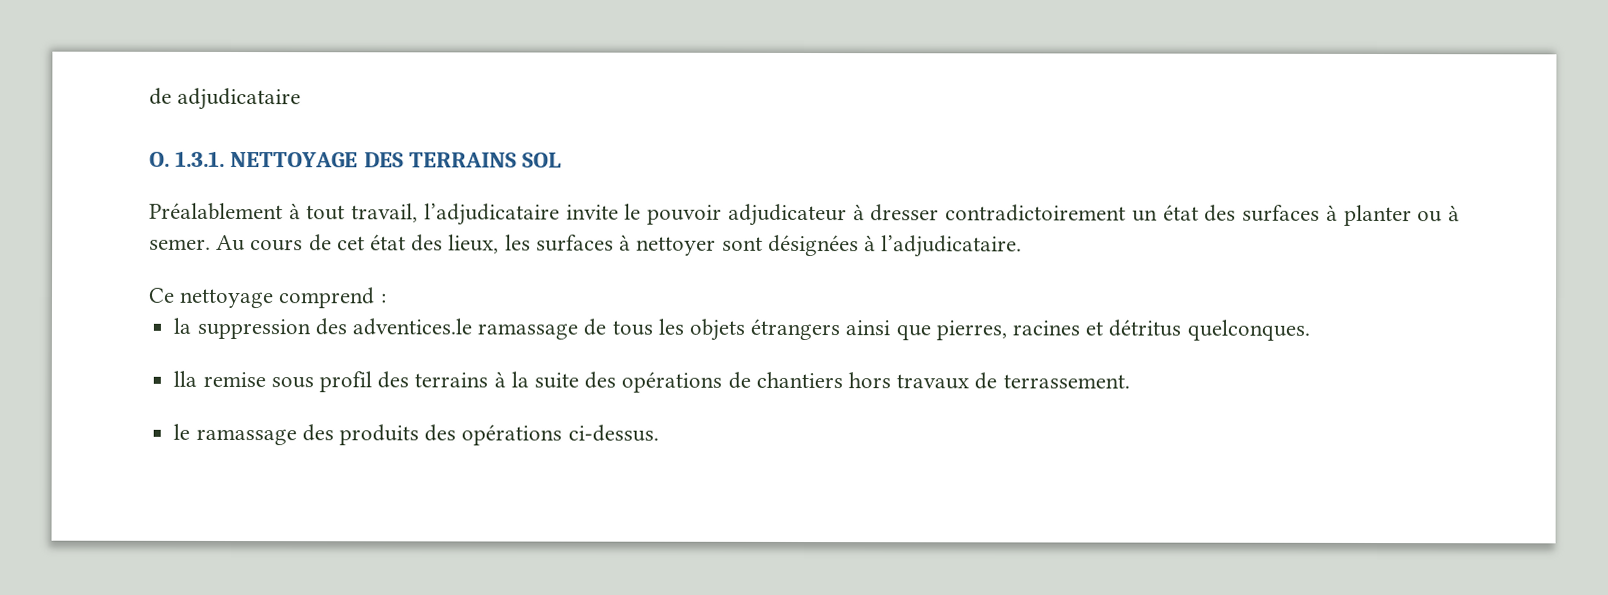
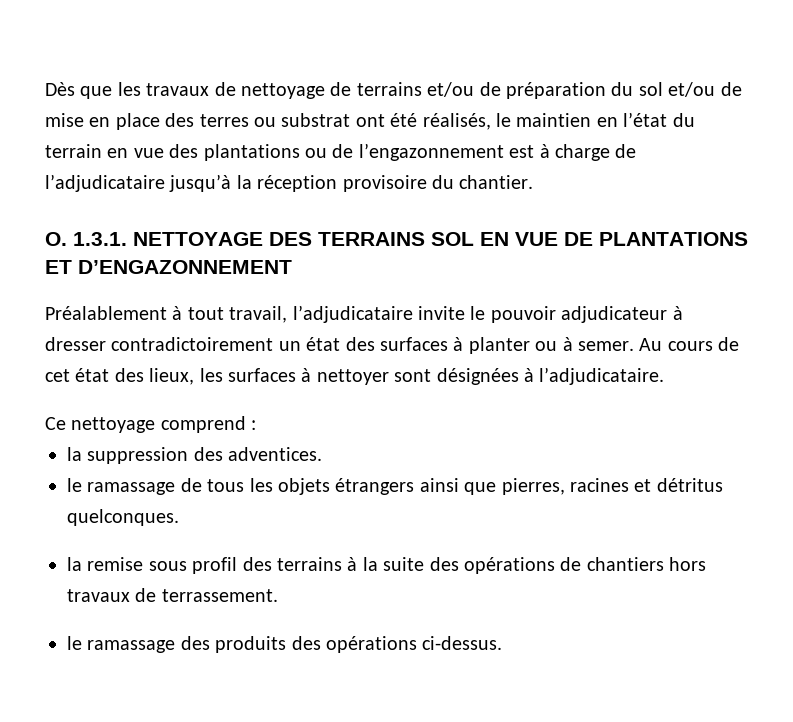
[149,87,302,111] de adjudicataire -> [45,82,742,99] [45,112,695,130] [45,143,637,161] [45,174,534,192] Dès que les travaux de nettoyage de terrains et/ou de préparation du sol et/ou de mise en place des terres ou substrat ont été réalisés, le maintien en l’état du terrain en vue des plantations ou de l’engazonnement est à charge de l’adjudicataire jusqu’à la réception provisoire du chantier.
(563, 160) none -> [480,232,748,246] [45,260,292,274] EN VUE DE PLANTATIONS ET D’ENGAZONNEMENT
[351,318,472,336] adventices.le -> [228,447,323,461] [67,478,82,492] adventices. // le
[173,370,198,387] lla -> [67,557,82,571] la

